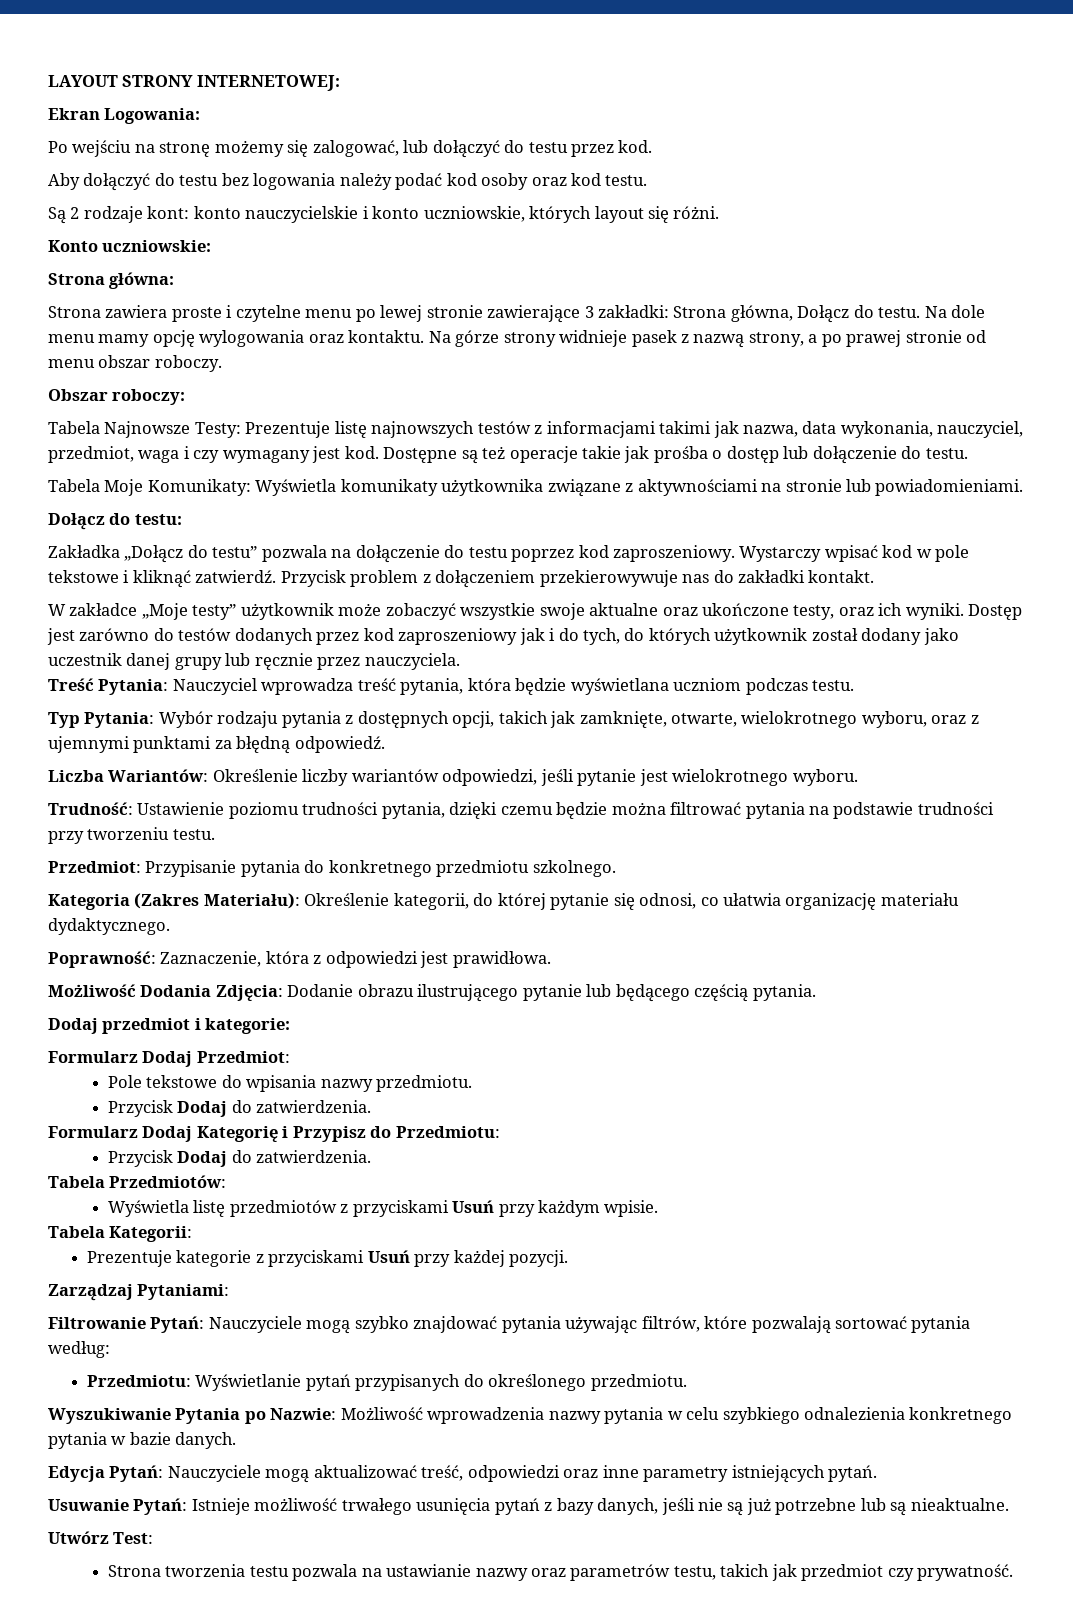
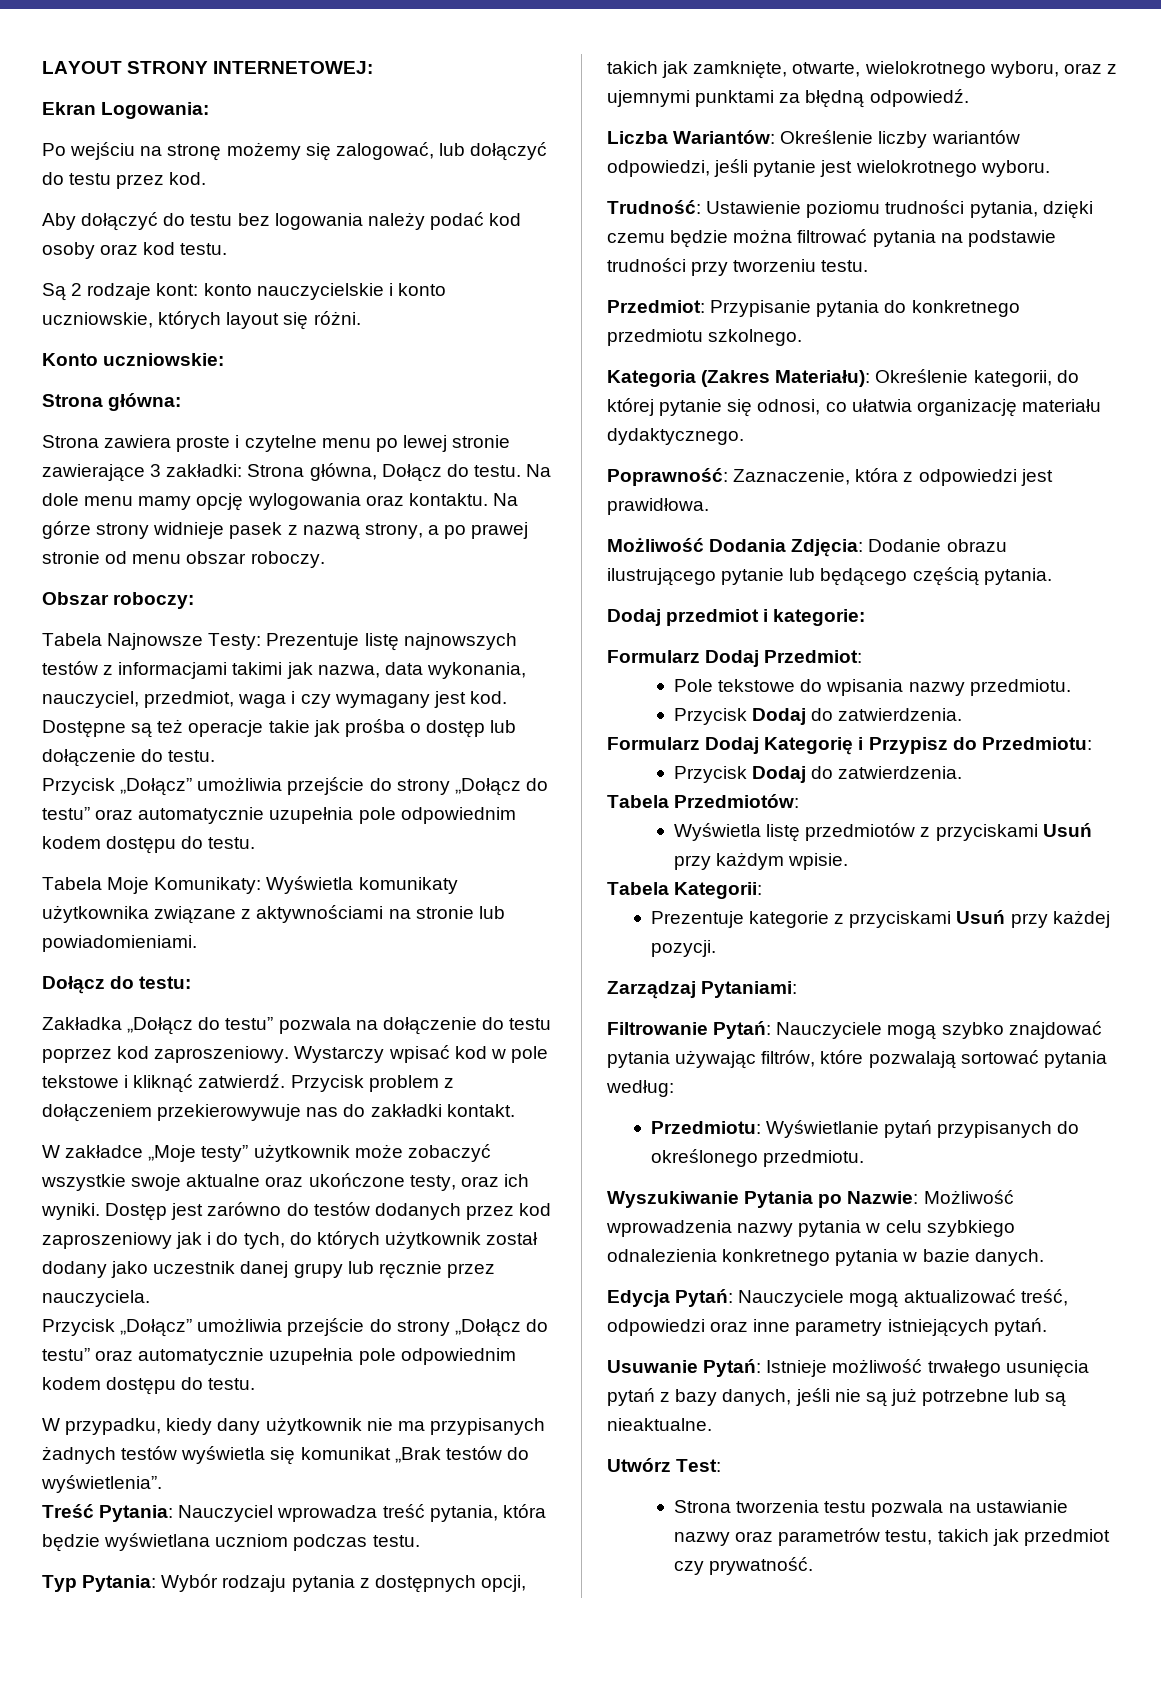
(968, 453) none -> [42,777,548,796] [42,807,516,824] [42,836,256,854] // Przycisk „Dołącz” umożliwia przejście do strony „Dołącz do testu” oraz automatycznie uzupełnia pole odpowiednim kodem dostępu do testu.
(460, 661) none -> [42,1318,548,1337] [42,1348,516,1365] [42,1377,256,1395] [42,1417,545,1435] [42,1446,529,1465] [41,1475,162,1493] // Przycisk „Dołącz” umożliwia przejście do strony „Dołącz do testu” oraz automatycznie uzupełnia pole odpowiednim kodem dostępu do testu. // W przypadku, kiedy dany użytkownik nie ma przypisanych żadnych testów wyświetla się komunikat „Brak testów do wyświetlenia”.

